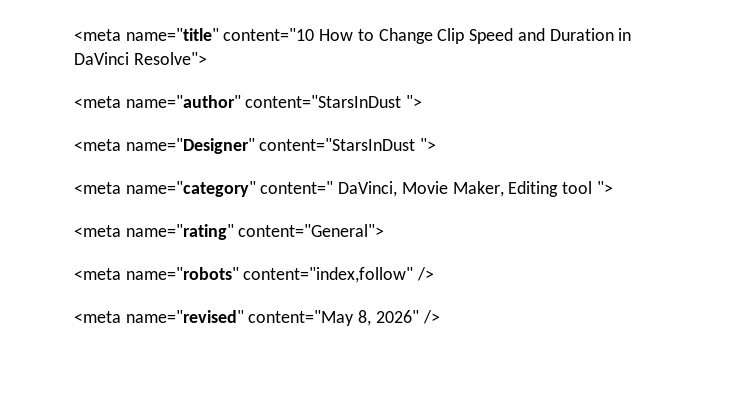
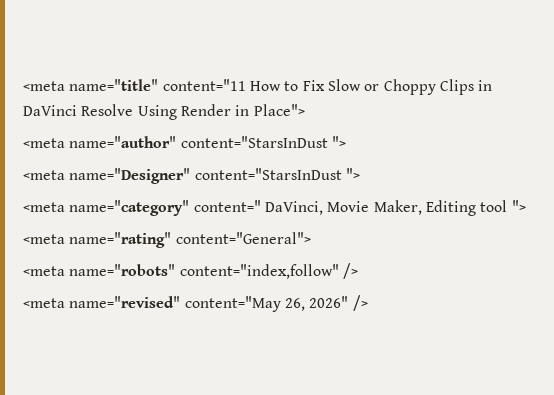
[223,28,315,41] content="10 -> [162,79,246,91] content="11
[378,28,632,44] [74,52,207,65] Change Clip Speed and Duration in DaVinci Resolve"> -> [302,79,493,95] [23,104,305,120] Fix Slow or Choppy Clips in DaVinci Resolve Using Render in Place">
[358,310,372,326] 8, -> [284,298,305,311] 26,

